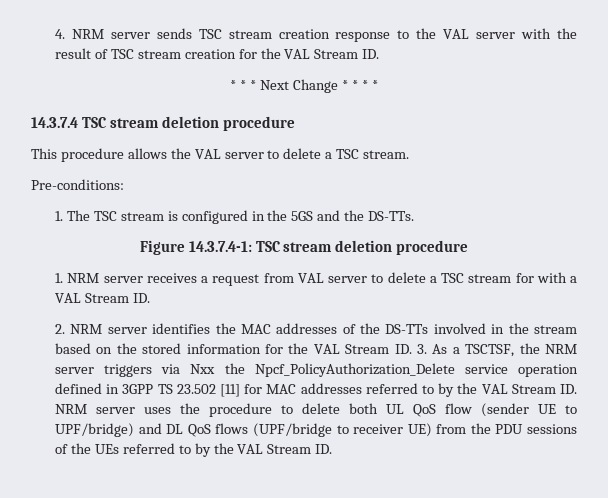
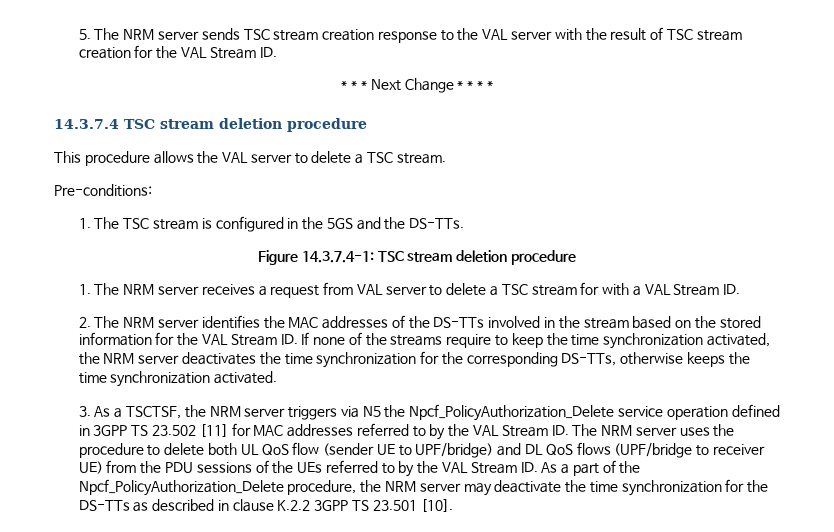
[55,29,66,39] 4. -> [78,28,120,40] 5. The
(64, 278) none -> [94,283,120,295] The
(66, 329) none -> [94,316,120,328] The
(412, 349) none -> [301,332,770,349] [78,351,750,368] [78,371,278,387] If none of the streams require to keep the time synchronization activated, the NRM server deactivates the time synchronization for the corresponding DS-TTs, otherwise keeps the time synchronization activated. //
[190,364,216,374] Nxx -> [362,406,381,417] N5
(578, 389) none -> [572,424,598,436] The
(333, 449) none -> [541,460,641,476] [78,479,769,496] [78,499,453,512] As a part of the Npcf_PolicyAuthorization_Delete procedure, the NRM server may deactivate the time synchronization for the DS-TTs as described in clause K.2.2 3GPP TS 23.501 [10].

